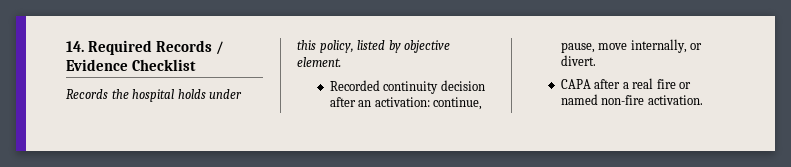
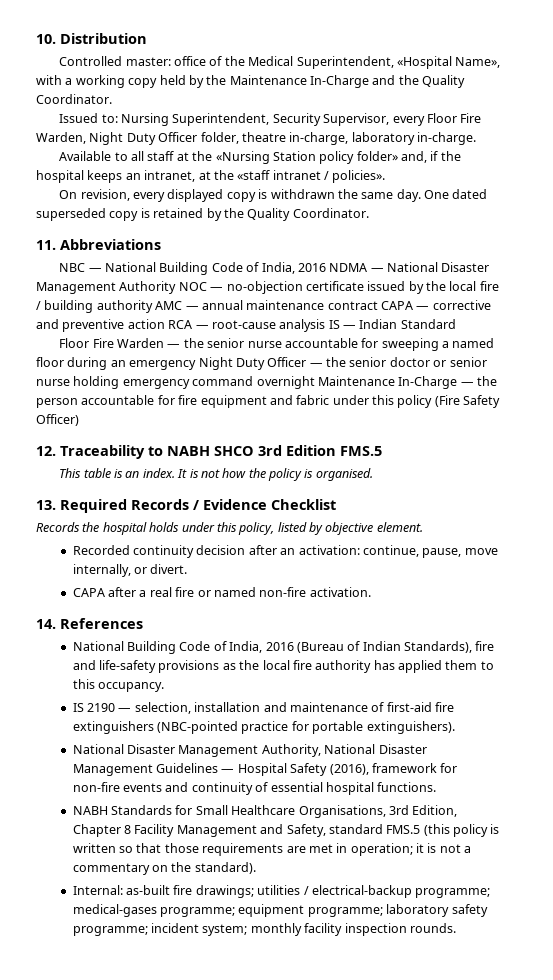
[66,41,84,52] 14. -> [36,33,147,44] [59,56,501,69] [36,75,466,88] [36,94,112,104] [59,113,482,126] [36,132,476,145] [59,151,461,164] [36,170,386,183] [59,189,488,202] [36,208,369,221] [36,239,161,250] [59,262,490,275] [36,281,499,294] [36,300,491,313] [36,319,456,332] [59,338,495,351] [36,357,487,370] [36,376,497,389] [36,395,501,408] [36,414,79,426] [36,445,382,459] [59,468,373,481] [36,500,56,510] 10. Distribution // Controlled master: office of the Medical Superintendent, «Hospital Name», with a working copy held by the Maintenance In-Charge and the Quality Coordinator. // Issued to: Nursing Superintendent, Security Supervisor, every Floor Fire Warden, Night Duty Officer folder, theatre in-charge, laboratory in-charge. // Available to all staff at the «Nursing Station policy folder» and, if the hospital keeps an intranet, at the «staff intranet / policies». // On revision, every displayed copy is withdrawn the same day. One dated superseded copy is retained by the Quality Coordinator. // 11. Abbreviations // NBC — National Building Code of India, 2016 NDMA — National Disaster Management Authority NOC — no-objection certificate issued by the local fire / building authority AMC — annual maintenance contract CAPA — corrective and preventive action RCA — root-cause analysis IS — Indian Standard // Floor Fire Warden — the senior nurse accountable for sweeping a named floor during an emergency Night Duty Officer — the senior doctor or senior nurse holding emergency command overnight Maintenance In-Charge — the person accountable for fire equipment and fabric under this policy (Fire Safety Officer) // 12. Traceability to NABH SHCO 3rd Edition FMS.5 // This table is an index. It is not how the policy is organised. // 13.
(703, 100) none -> [36,618,143,629] [72,641,495,654] [72,660,494,673] [72,679,165,692] [72,702,455,714] [72,721,455,734] [72,744,427,757] [72,763,458,776] [72,782,437,795] [72,805,458,818] [72,824,500,837] [72,843,472,856] [72,862,256,875] [72,885,491,898] [72,904,488,917] [72,923,456,936] // 14. References // National Building Code of India, 2016 (Bureau of Indian Standards), fire and life-safety provisions as the local fire authority has applied them to this occupancy. // IS 2190 — selection, installation and maintenance of first-aid fire extinguishers (NBC-pointed practice for portable extinguishers). // National Disaster Management Authority, National Disaster Management Guidelines — Hospital Safety (2016), framework for non-fire events and continuity of essential hospital functions. // NABH Standards for Small Healthcare Organisations, 3rd Edition, Chapter 8 Facility Management and Safety, standard FMS.5 (this policy is written so that those requirements are met in operation; it is not a commentary on the standard). // Internal: as-built fire drawings; utilities / electrical-backup programme; medical-gases programme; equipment programme; laboratory safety programme; incident system; monthly facility inspection rounds.

